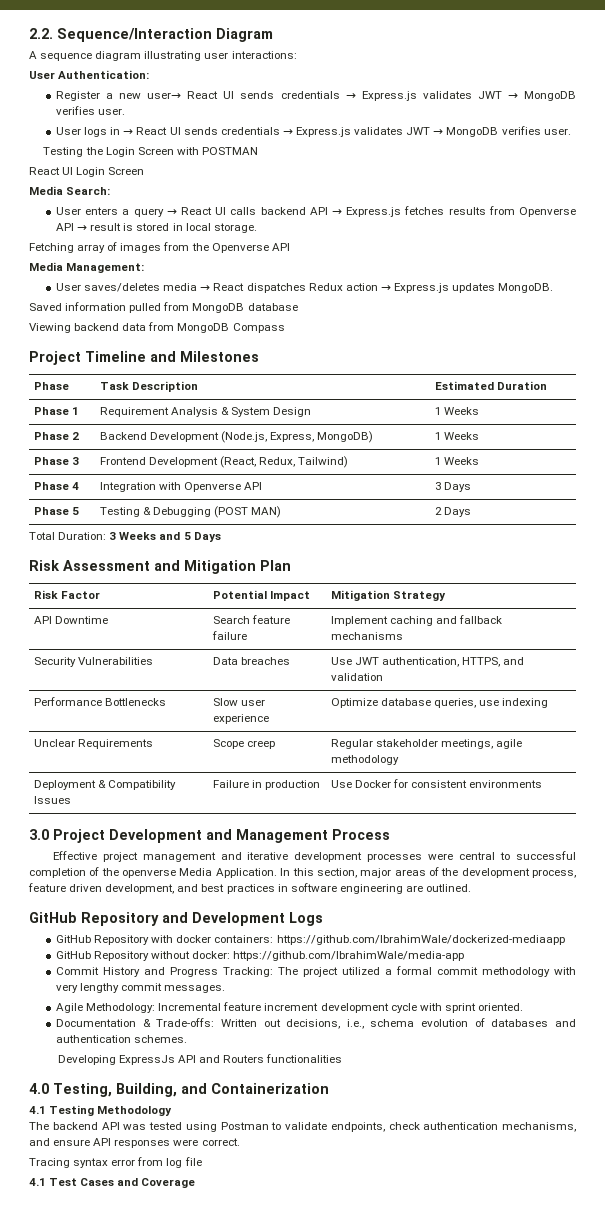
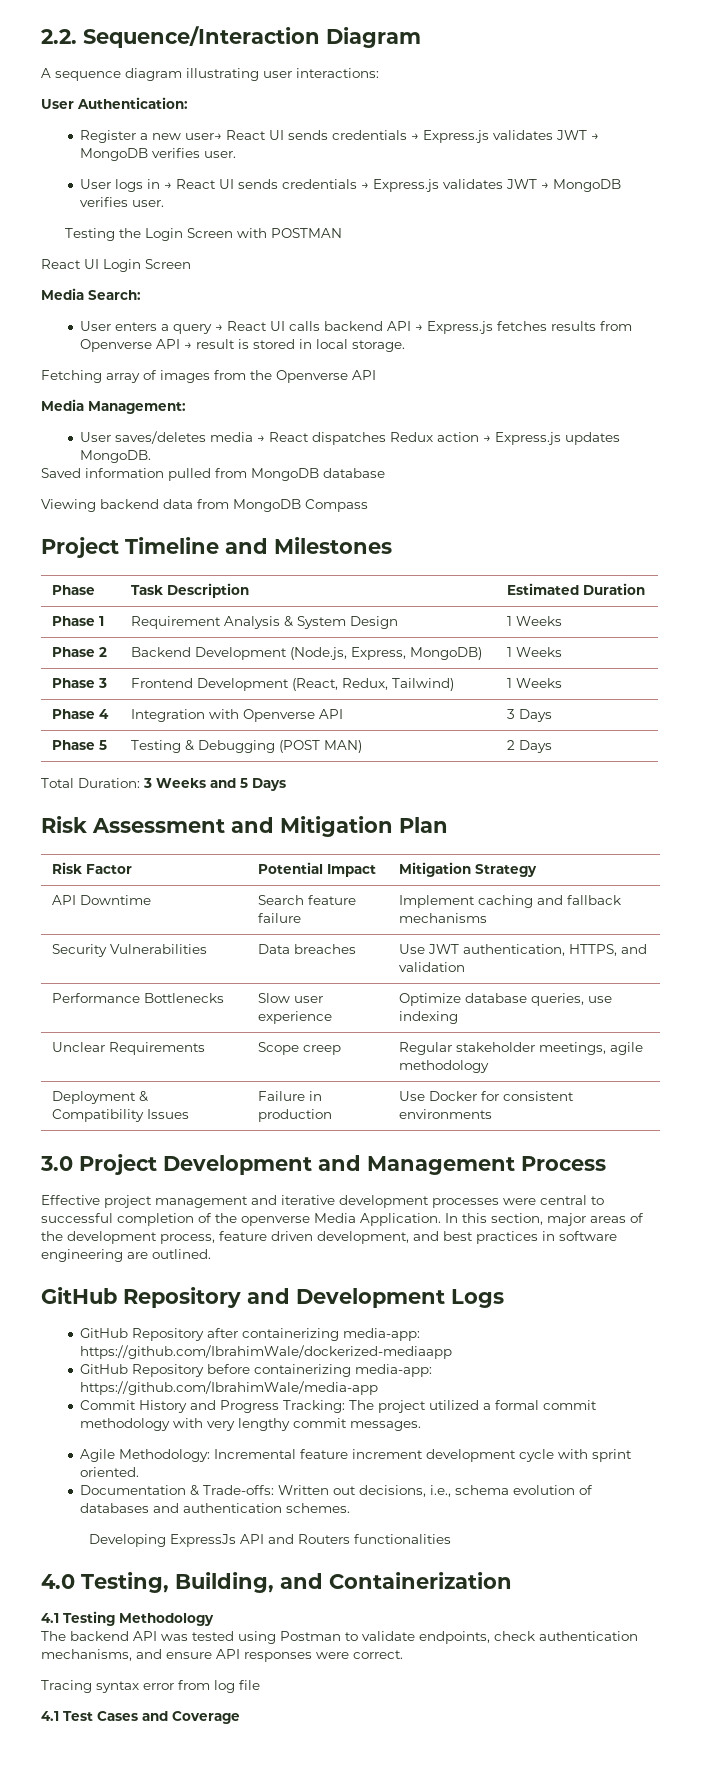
[151,935,274,943] with docker containers: -> [206,1328,420,1341] after containerizing media-app:
[151,951,231,959] without docker: -> [206,1364,432,1377] before containerizing media-app:

